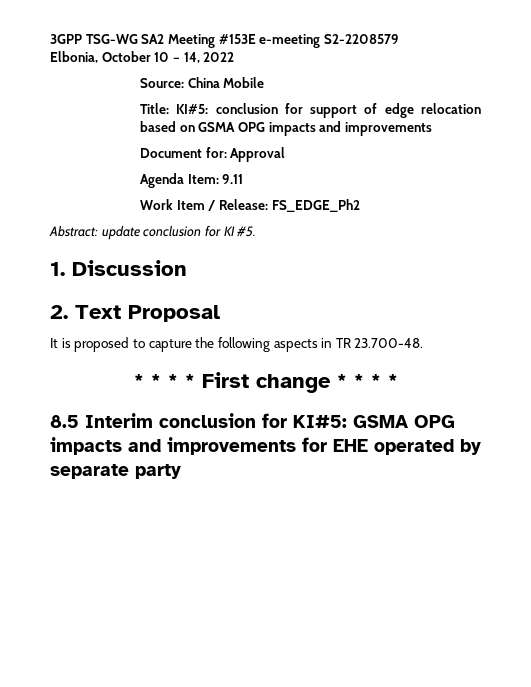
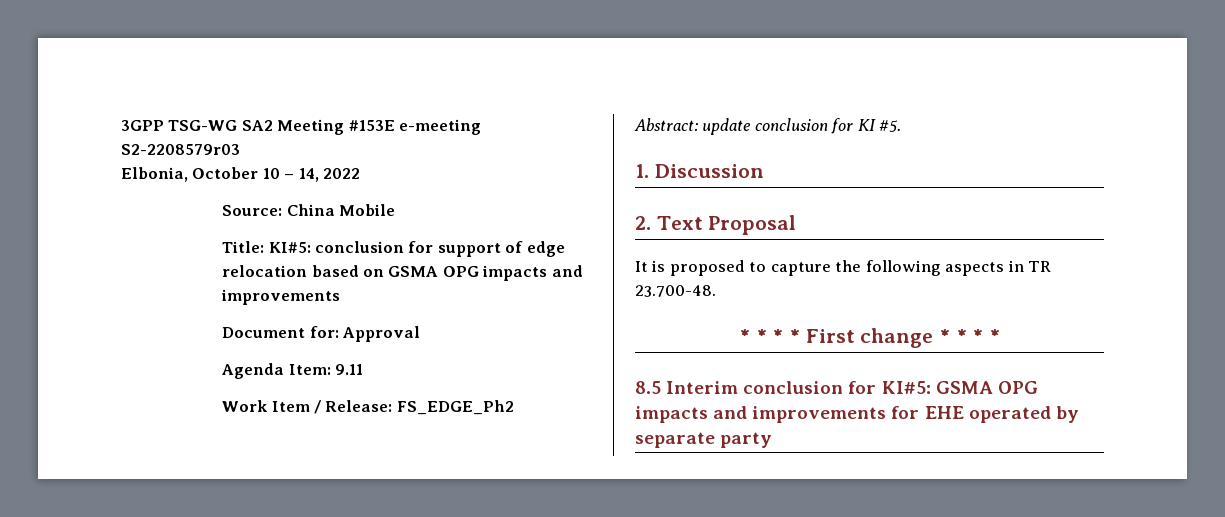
[323,34,399,44] S2-2208579 -> [121,144,240,155] S2-2208579r03

